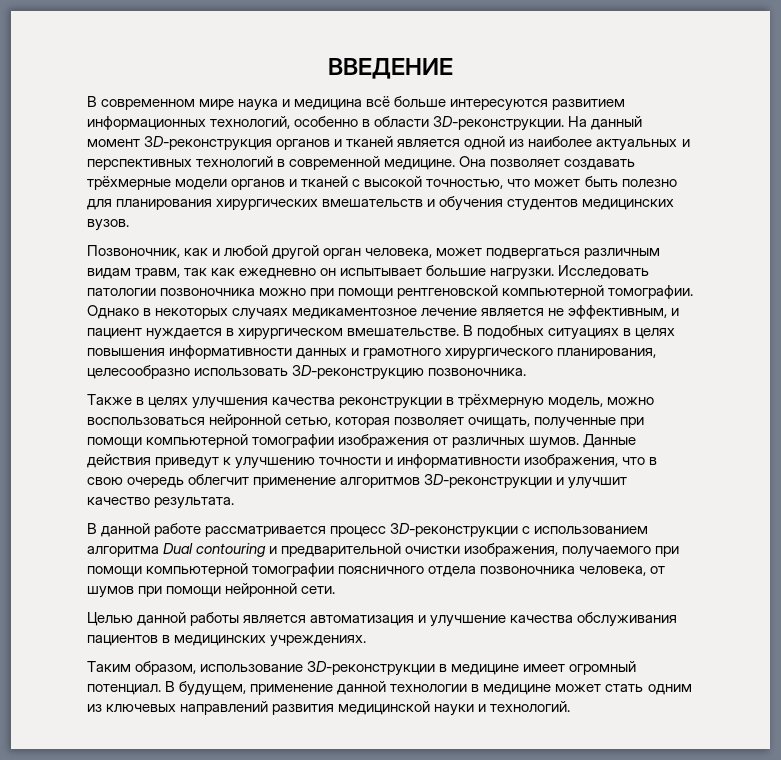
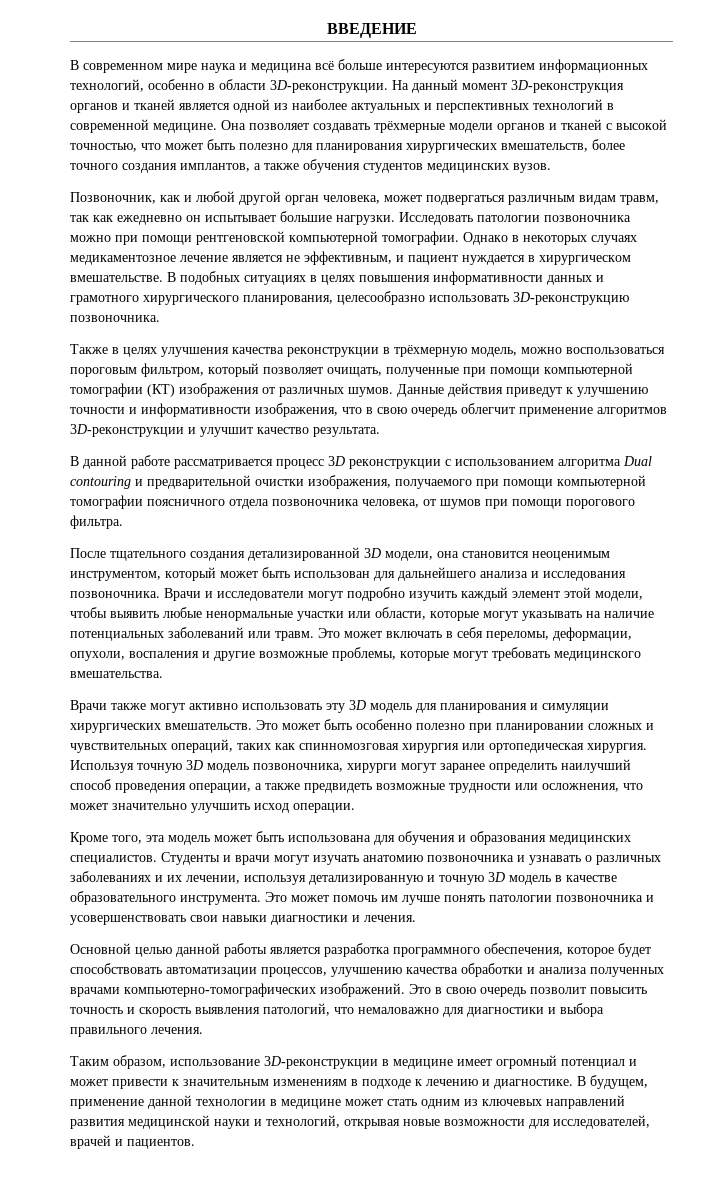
[322,199,436,207] вмешательств и -> [501,139,625,152] [70,163,299,173] вмешательств, более точного создания имплантов, а также
[209,414,391,428] нейронной сетью, которая -> [70,363,259,377] пороговым фильтром, который
(335, 441) none -> [147,384,175,397] (КТ)
[390,523,519,538] 3D-реконструкции -> [328,456,441,469] 3D реконструкции
[225,583,336,597] [87,612,678,627] [87,635,367,647] нейронной сети. // Целью данной работы является автоматизация и улучшение качества обслуживания пациентов в медицинских учреждениях. -> [566,499,635,509] [70,515,123,529] [70,547,610,561] [70,567,626,581] [70,587,643,601] [70,607,654,621] [70,627,632,641] [70,647,641,661] [70,671,163,678] [70,700,609,713] [70,719,654,733] [70,739,647,753] [70,759,631,773] [70,779,643,793] [70,803,355,813] [70,831,631,845] [70,852,661,865] [70,871,617,885] [70,891,654,905] [70,915,416,925] [70,943,651,957] [70,963,664,977] [70,983,647,997] [70,1003,604,1017] [70,1027,203,1037] порогового фильтра. // После тщательного создания детализированной 3D модели, она становится неоценимым инструментом, который может быть использован для дальнейшего анализа и исследования позвоночника. Врачи и исследователи могут подробно изучить каждый элемент этой модели, чтобы выявить любые ненормальные участки или области, которые могут указывать на наличие потенциальных заболеваний или травм. Это может включать в себя переломы, деформации, опухоли, воспаления и другие возможные проблемы, которые могут требовать медицинского вмешательства. // Врачи также могут активно использовать эту 3D модель для планирования и симуляции хирургических вмешательств. Это может быть особенно полезно при планировании сложных и чувствительных операций, таких как спинномозговая хирургия или ортопедическая хирургия. Используя точную 3D модель позвоночника, хирурги могут заранее определить наилучший способ проведения операции, а также предвидеть возможные трудности или осложнения, что может значительно улучшить исход операции. // Кроме того, эта модель может быть использована для обучения и образования медицинских специалистов. Студенты и врачи могут изучать анатомию позвоночника и узнавать о различных заболеваниях и их лечении, используя детализированную и точную 3D модель в качестве образовательного инструмента. Это может помочь им лучше понять патологии позвоночника и усовершенствовать свои навыки диагностики и лечения. // Основной целью данной работы является разработка программного обеспечения, которое будет способствовать автоматизации процессов, улучшению качества обработки и анализа полученных врачами компьютерно-томографических изображений. Это в свою очередь позволит повысить точность и скорость выявления патологий, что немаловажно для диагностики и выбора правильного лечения.
[87,684,161,695] потенциал. -> [561,1059,637,1069] [70,1079,573,1089] потенциал и может привести к значительным изменениям в подходе к лечению и диагностике.
[490,701,571,712] технологий. -> [266,1115,650,1129] [70,1135,195,1149] технологий, открывая новые возможности для исследователей, врачей и пациентов.

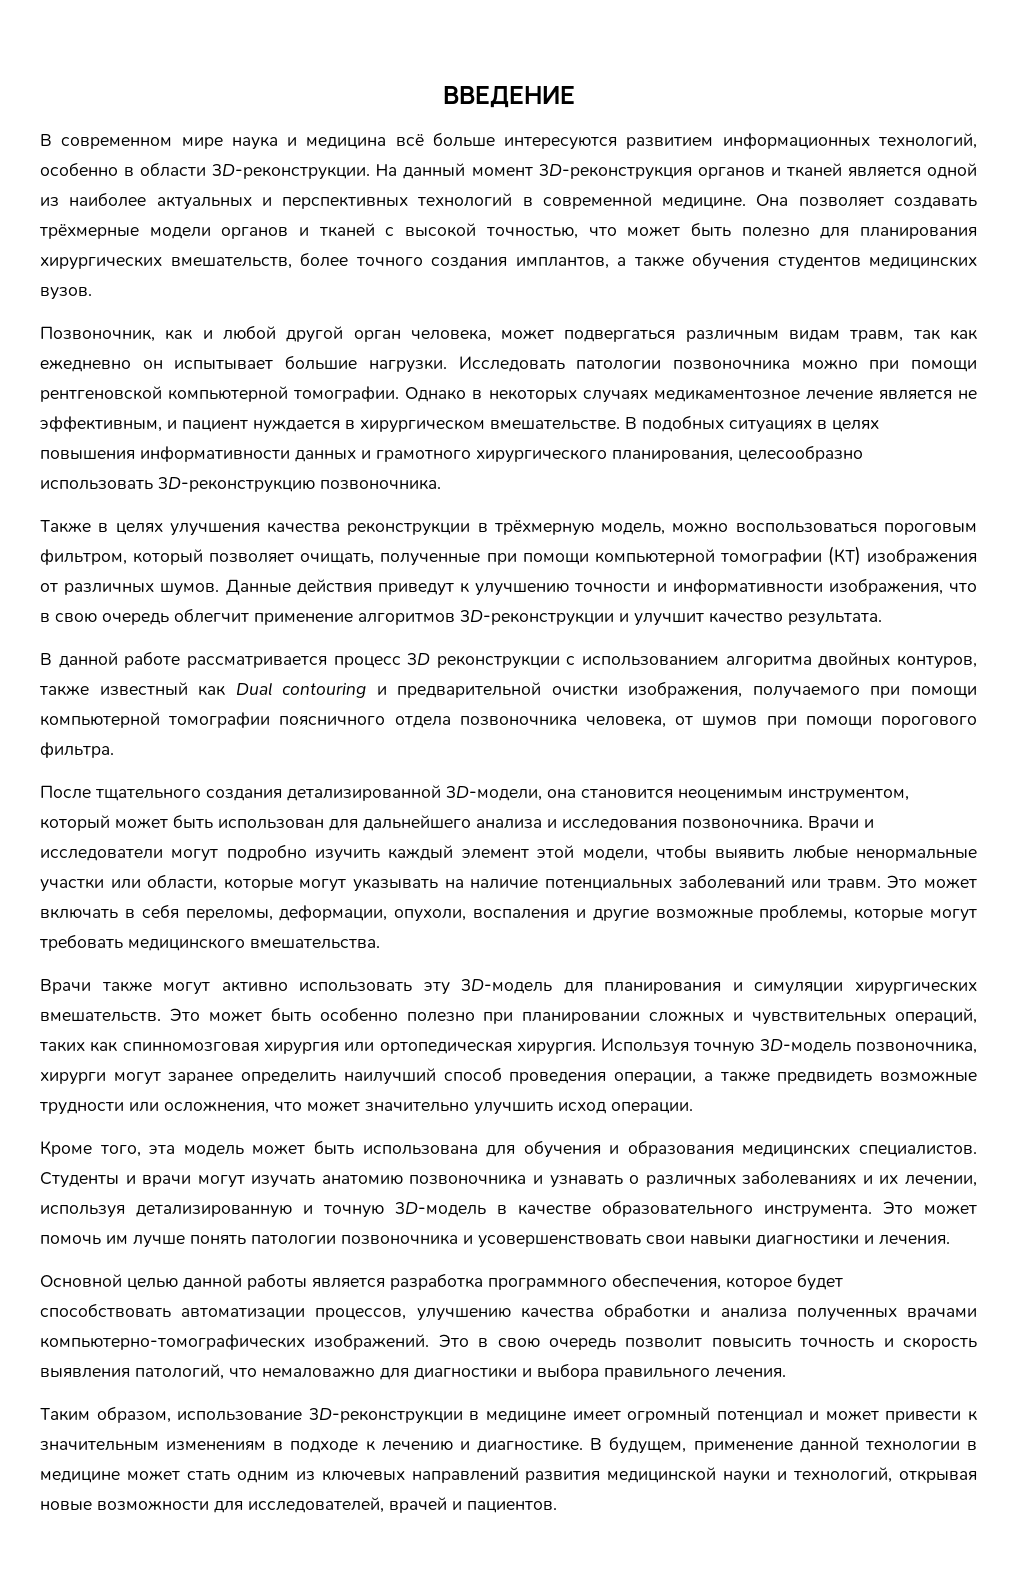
(621, 464) none -> [818,652,977,669] [39,682,227,696] двойных контуров, также известный как
[364,548,433,561] 3D модели, -> [446,786,542,801] 3D-модели,
[349,700,412,713] 3D модель -> [461,979,553,994] 3D-модель
[186,760,249,773] 3D модель -> [759,1039,851,1054] 3D-модель
[488,872,551,885] 3D модель -> [395,1202,486,1217] 3D-модель

